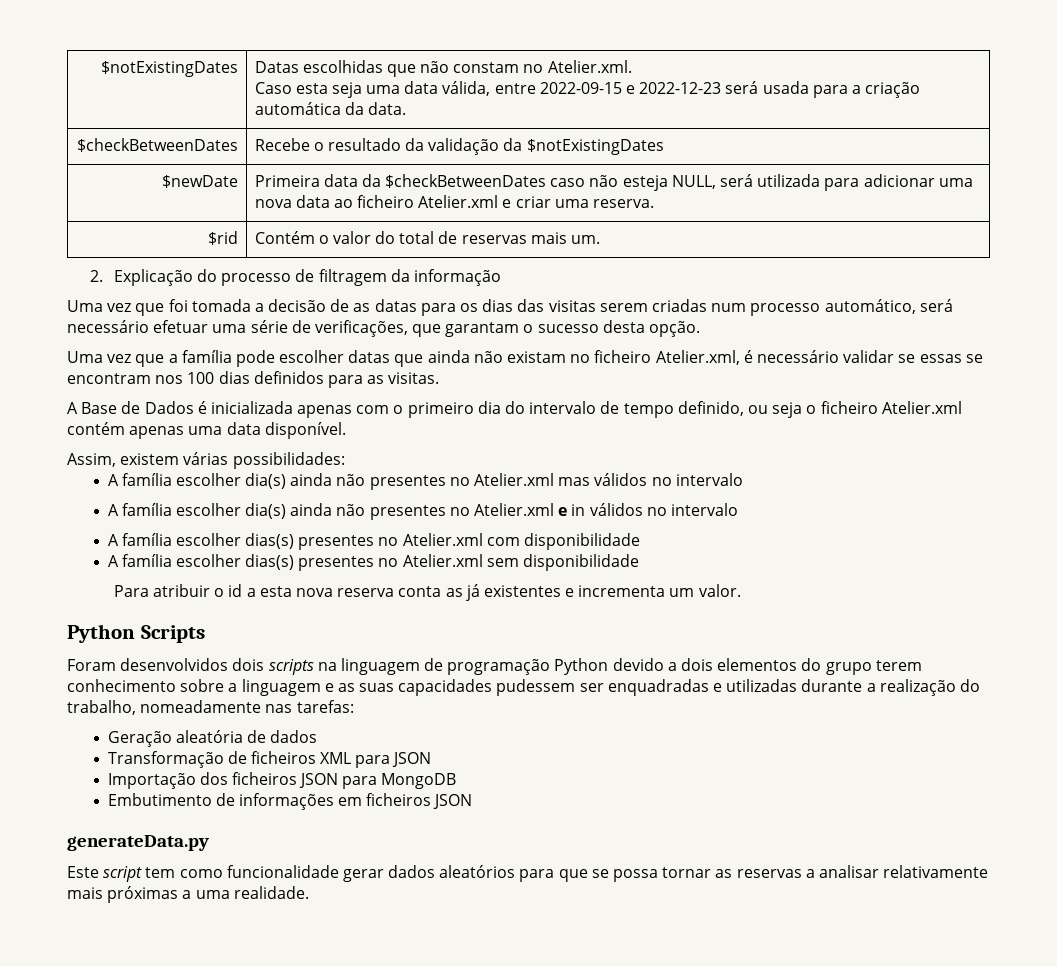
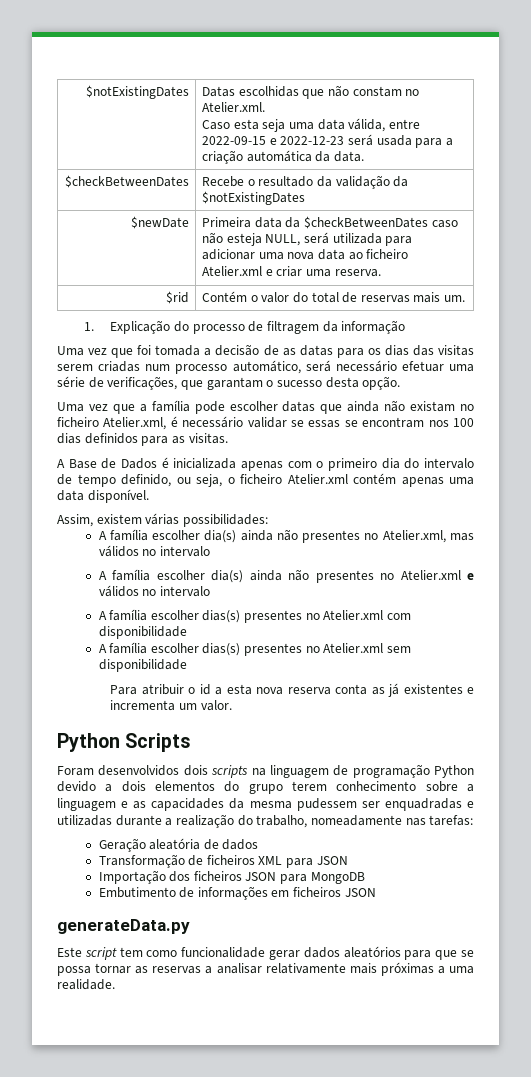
[90,270,104,282] 2. -> [83,322,94,331] 1.
[772,402,803,418] seja -> [196,474,222,487] seja,
[473,473,554,486] Atelier.xml -> [382,530,446,543] Atelier.xml,
[571,504,586,516] in -> (474, 576) none
[359,679,493,696] suas capacidades -> [151,798,292,811] capacidades da mesma

